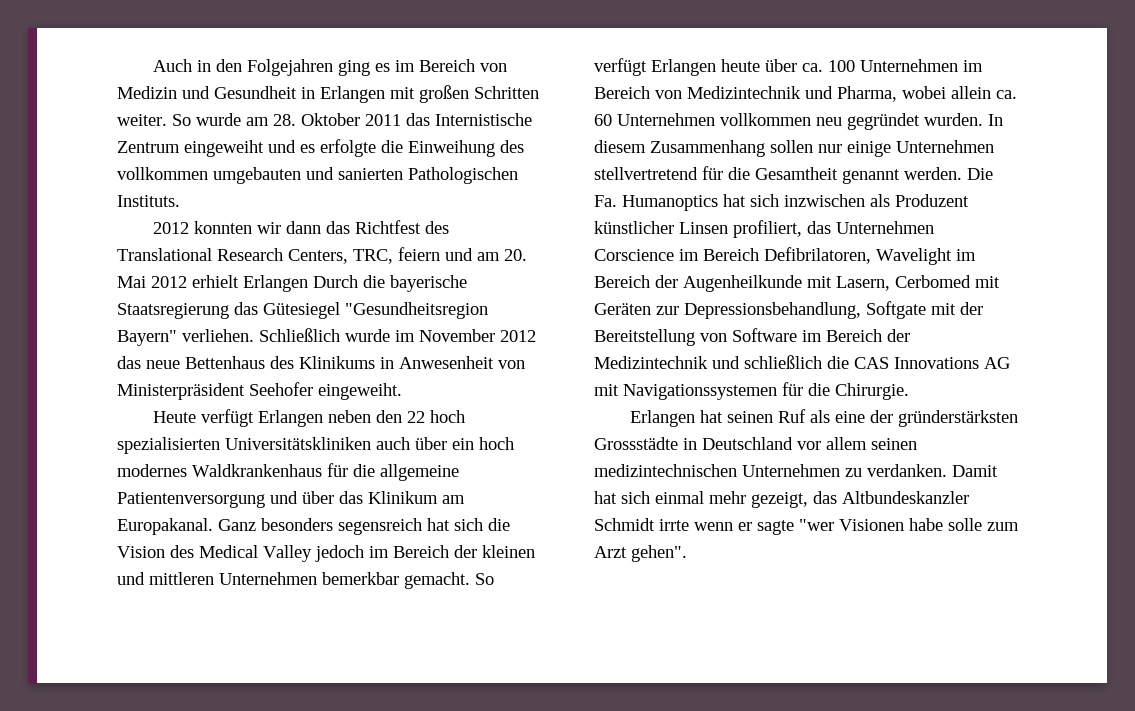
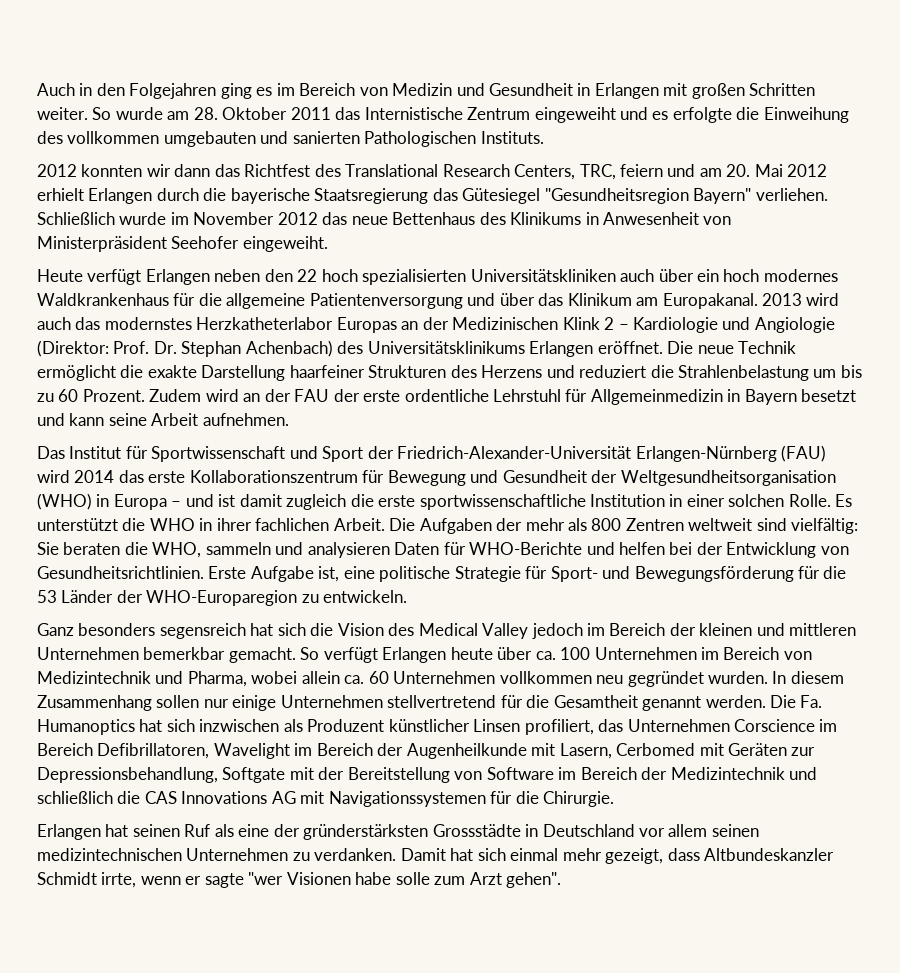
[313,275,358,288] Durch -> [156,188,199,201] durch
(213, 526) none -> [762,293,840,306] [37,317,835,333] [37,340,797,357] [37,365,862,381] [37,389,857,405] [37,413,289,426] [37,445,827,462] [37,470,836,486] [37,493,853,510] [37,518,859,534] [37,542,849,558] [37,566,847,582] [37,590,408,606] 2013 wird auch das modernstes Herzkatheterlabor Europas an der Medizinischen Klink 2 – Kardiologie und Angiologie (Direktor: Prof. Dr. Stephan Achenbach) des Universitätsklinikums Erlangen eröffnet. Die neue Technik ermöglicht die exakte Darstellung haarfeiner Strukturen des Herzens und reduziert die Strahlenbelastung um bis zu 60 Prozent. Zudem wird an der FAU der erste ordentliche Lehrstuhl für Allgemeinmedizin in Bayern besetzt und kann seine Arbeit aufnehmen. // Das Institut für Sportwissenschaft und Sport der Friedrich-Alexander-Universität Erlangen-Nürnberg (FAU) wird 2014 das erste Kollaborationszentrum für Bewegung und Gesundheit der Weltgesundheitsorganisation (WHO) in Europa – und ist damit zugleich die erste sportwissenschaftliche Institution in einer solchen Rolle. Es unterstützt die WHO in ihrer fachlichen Arbeit. Die Aufgaben der mehr als 800 Zentren weltweit sind vielfältig: Sie beraten die WHO, sammeln und analysieren Daten für WHO-Berichte und helfen bei der Entwicklung von Gesundheitsrichtlinien. Erste Aufgabe ist, eine politische Strategie für Sport- und Bewegungsförderung für die 53 Länder der WHO-Europaregion zu entwickeln. //
[764,247,871,264] Defibrilatoren, -> [97,743,210,759] Defibrillatoren,
[813,491,837,504] das -> [667,848,700,861] dass
[659,519,689,531] irrte -> [101,872,137,888] irrte,

